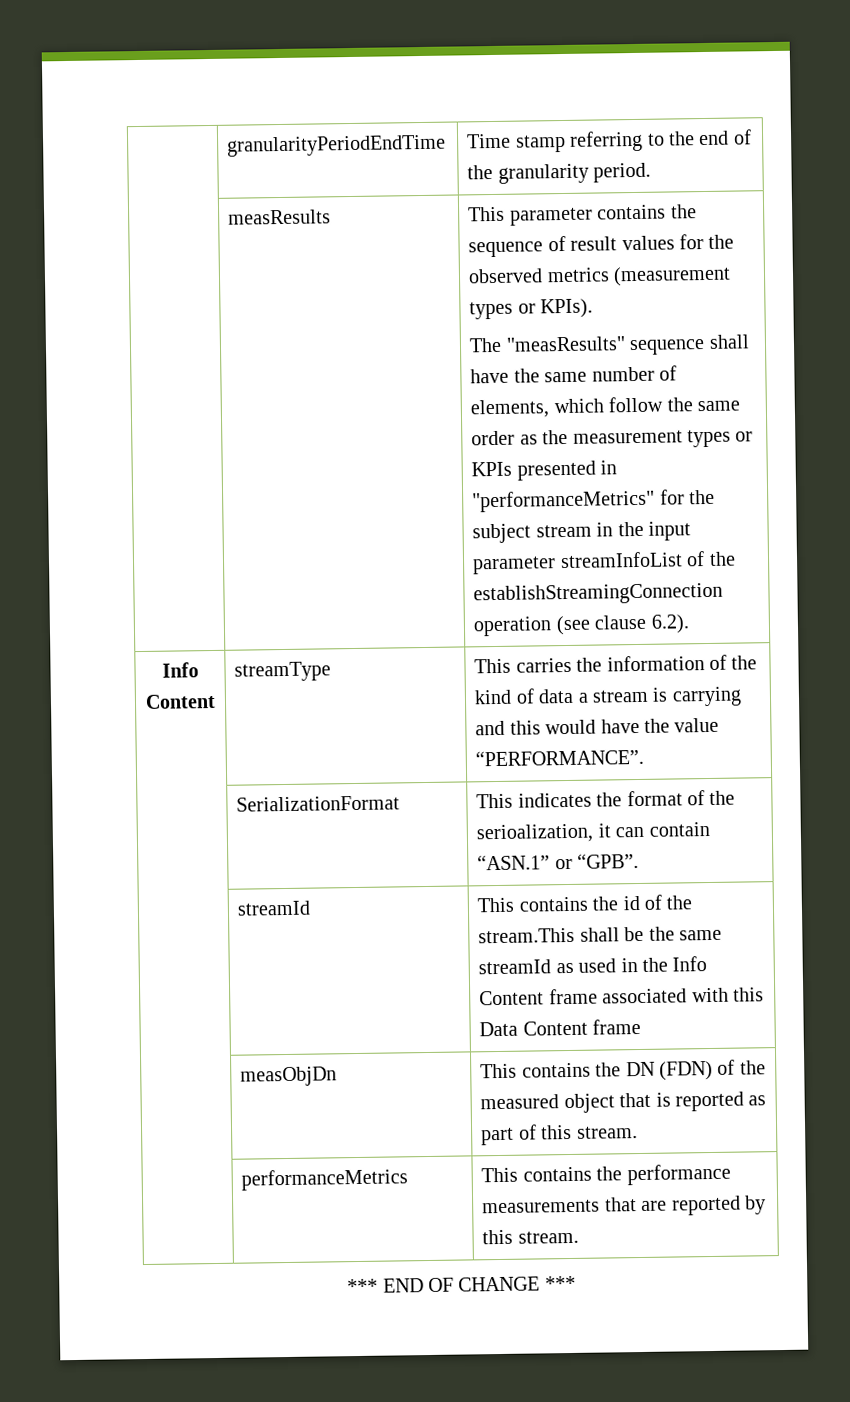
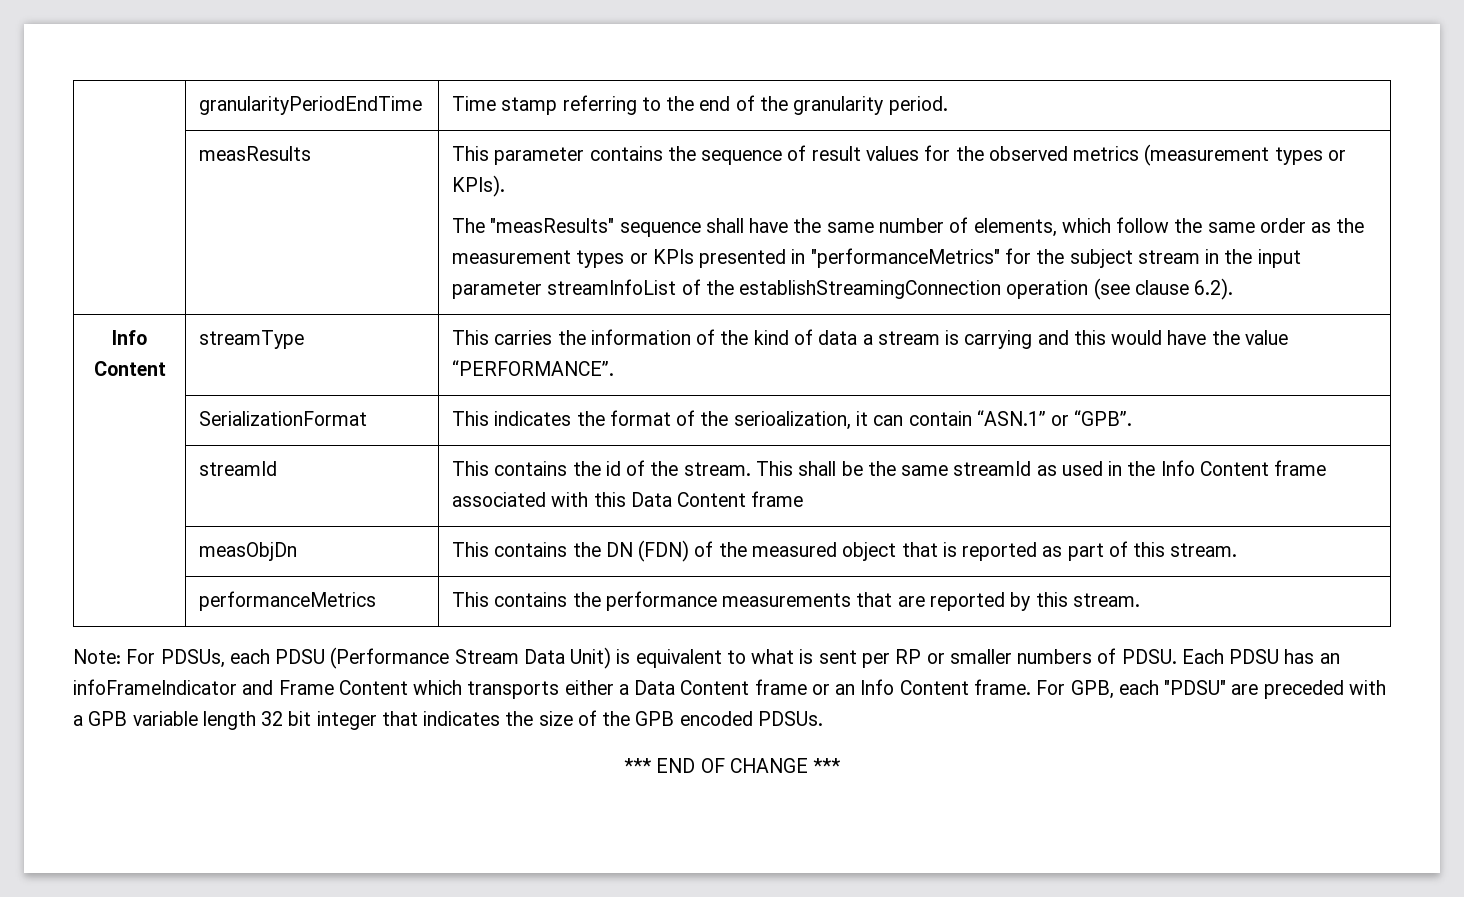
[478,927,576,944] stream.This -> [683,461,794,476] stream. This
(579, 1237) none -> [73,647,1340,669] [73,679,1386,699] [73,710,823,730] // Note: For PDSUs, each PDSU (Performance Stream Data Unit) is equivalent to what is sent per RP or smaller numbers of PDSU. Each PDSU has an infoFrameIndicator and Frame Content which transports either a Data Content frame or an Info Content frame. For GPB, each "PDSU" are preceded with a GPB variable length 32 bit integer that indicates the size of the GPB encoded PDSUs.

